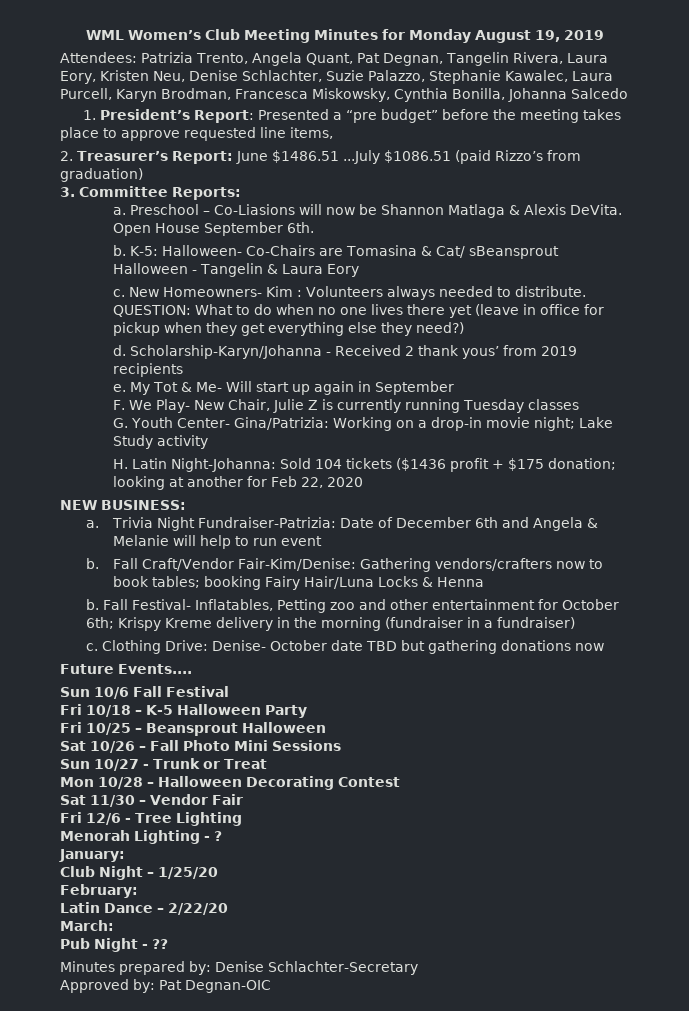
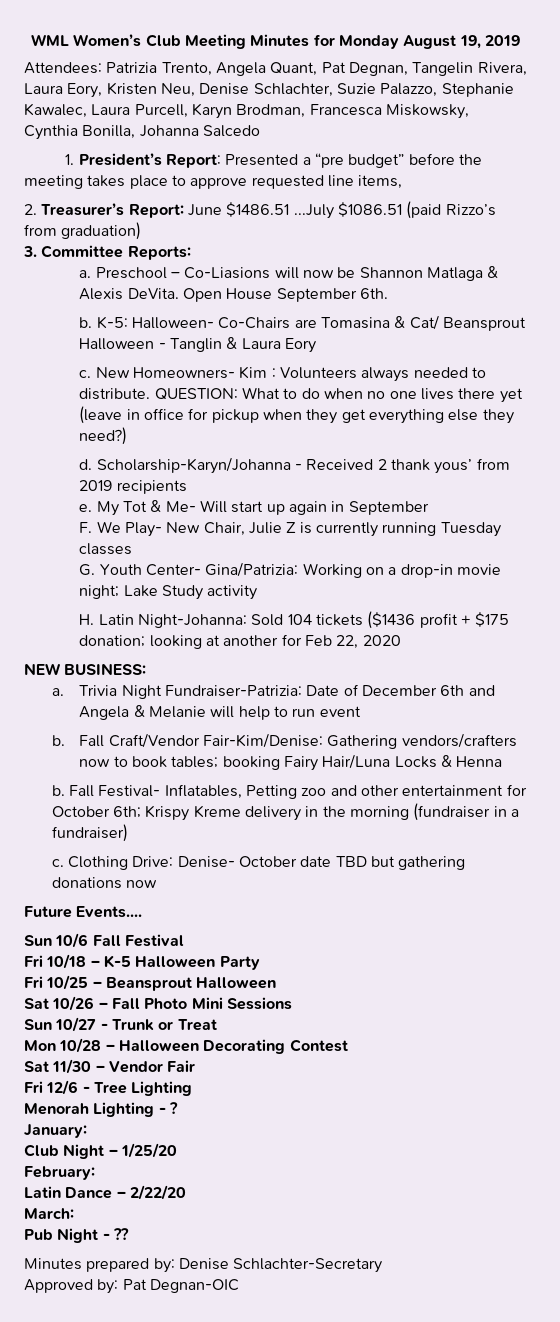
[468,246,559,259] sBeansprout -> [443,317,527,331] Beansprout
[199,263,263,277] Tangelin -> [170,338,223,352] Tanglin

